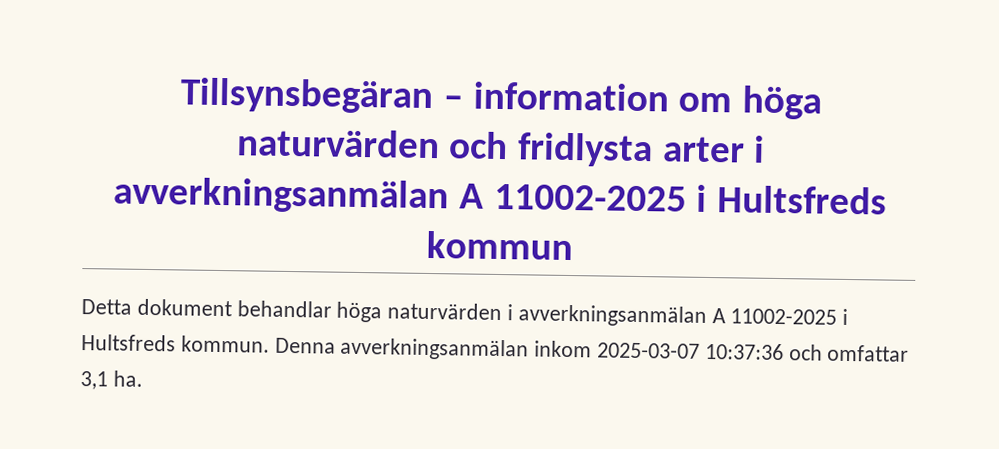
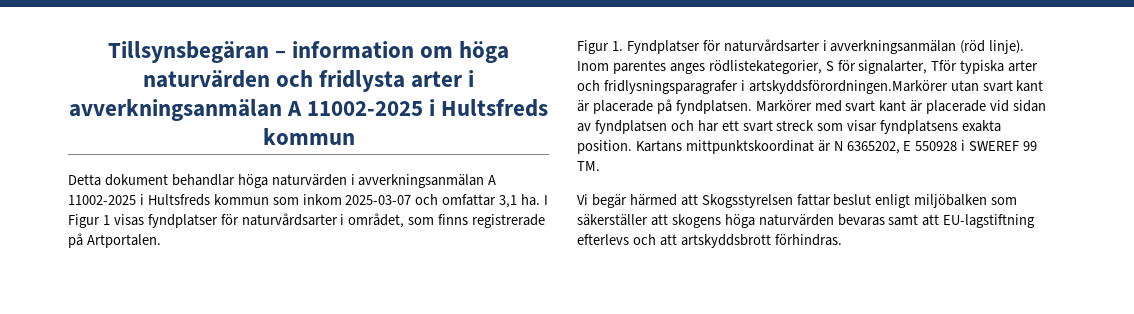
[180,335,530,361] kommun. Denna avverkningsanmälan -> [213,194,299,205] kommun som
[704,342,784,361] 10:37:36 -> (412, 200) none
(143, 378) none -> [544,195,549,205] [68,213,546,228] [68,233,161,248] [577,39,1025,54] [577,60,1039,74] [577,80,1044,94] [577,99,1047,114] [577,120,1002,134] [577,140,1038,154] [577,161,600,171] [577,194,1018,208] [577,214,1036,228] [577,234,842,248] I Figur 1 visas fyndplatser för naturvårdsarter i området, som finns registrerade på Artportalen. // Figur 1. Fyndplatser för naturvårdsarter i avverkningsanmälan (röd linje). Inom parentes anges rödlistekategorier, S för signalarter, Tför typiska arter och fridlysningsparagrafer i artskyddsförordningen.Markörer utan svart kant är placerade på fyndplatsen. Markörer med svart kant är placerade vid sidan av fyndplatsen och har ett svart streck som visar fyndplatsens exakta position. Kartans mittpunktskoordinat är N 6365202, E 550928 i SWEREF 99 TM. // Vi begär härmed att Skogsstyrelsen fattar beslut enligt miljöbalken som säkerställer att skogens höga naturvärden bevaras samt att EU-lagstiftning efterlevs och att artskyddsbrott förhindras.

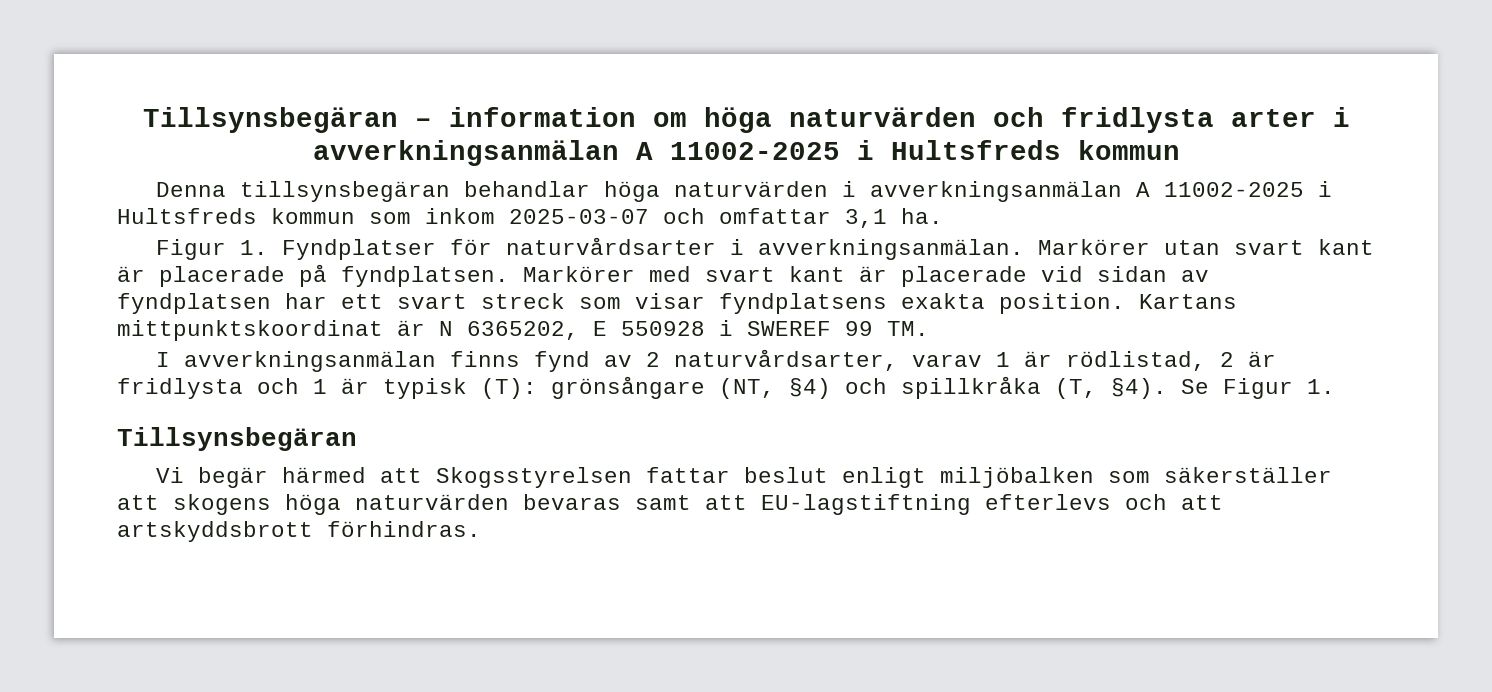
[68,174,168,186] Detta dokument -> [156,181,451,202] Denna tillsynsbegäran
[544,195,549,205] [68,213,546,228] [68,233,161,248] I Figur 1 visas fyndplatser för naturvårdsarter i området, som finns registrerade på Artportalen. -> (943, 216) none
[830,40,1025,54] [577,60,1039,74] [577,80,948,94] avverkningsanmälan (röd linje). Inom parentes anges rödlistekategorier, S för signalarter, Tför typiska arter och fridlysningsparagrafer i artskyddsförordningen.Markörer -> [758,239,1151,260] avverkningsanmälan. Markörer
[670,120,694,131] och -> (271, 303) none
(600, 166) none -> [156,349,1277,372] [117,376,1335,399] [117,427,357,451] // I avverkningsanmälan finns fynd av 2 naturvårdsarter, varav 1 är rödlistad, 2 är fridlysta och 1 är typisk (T): grönsångare (NT, §4) och spillkråka (T, §4). Se Figur 1. // Tillsynsbegäran

